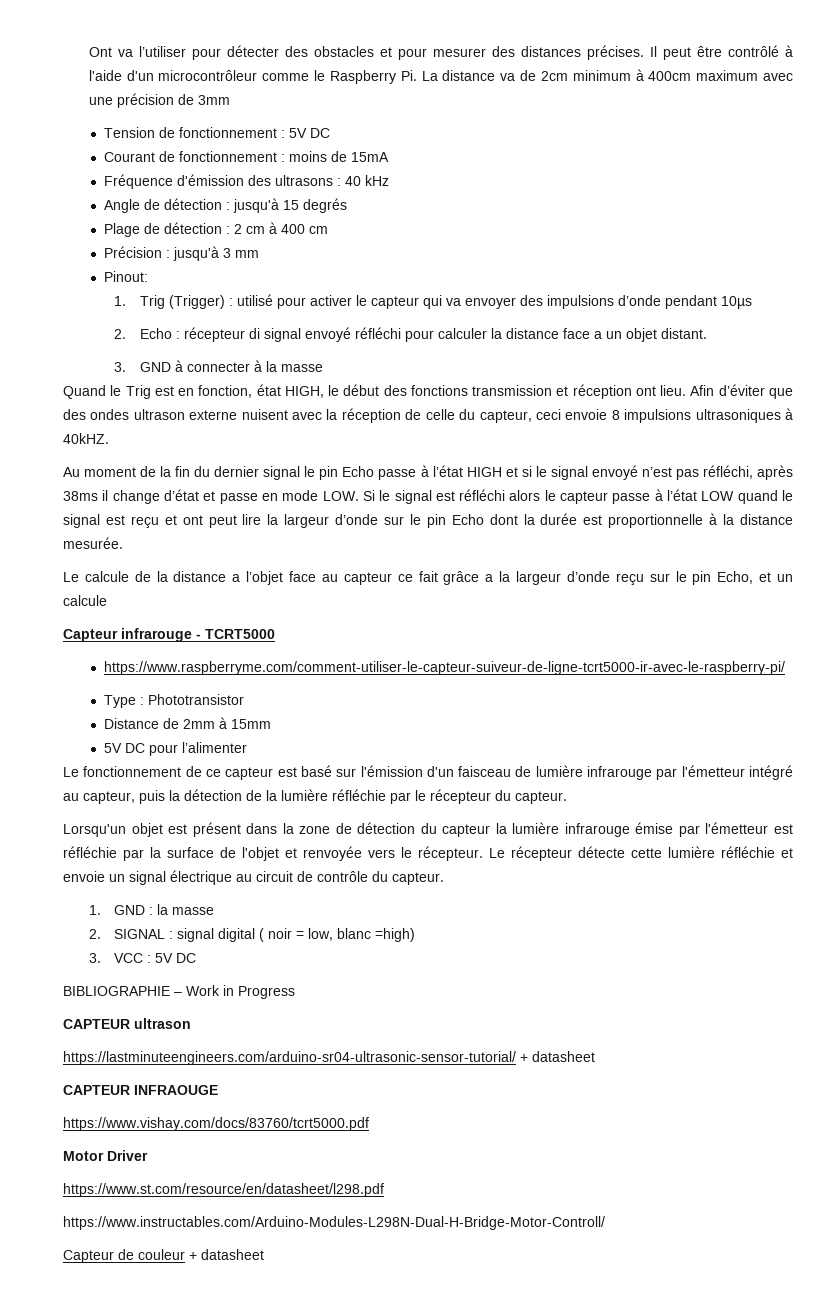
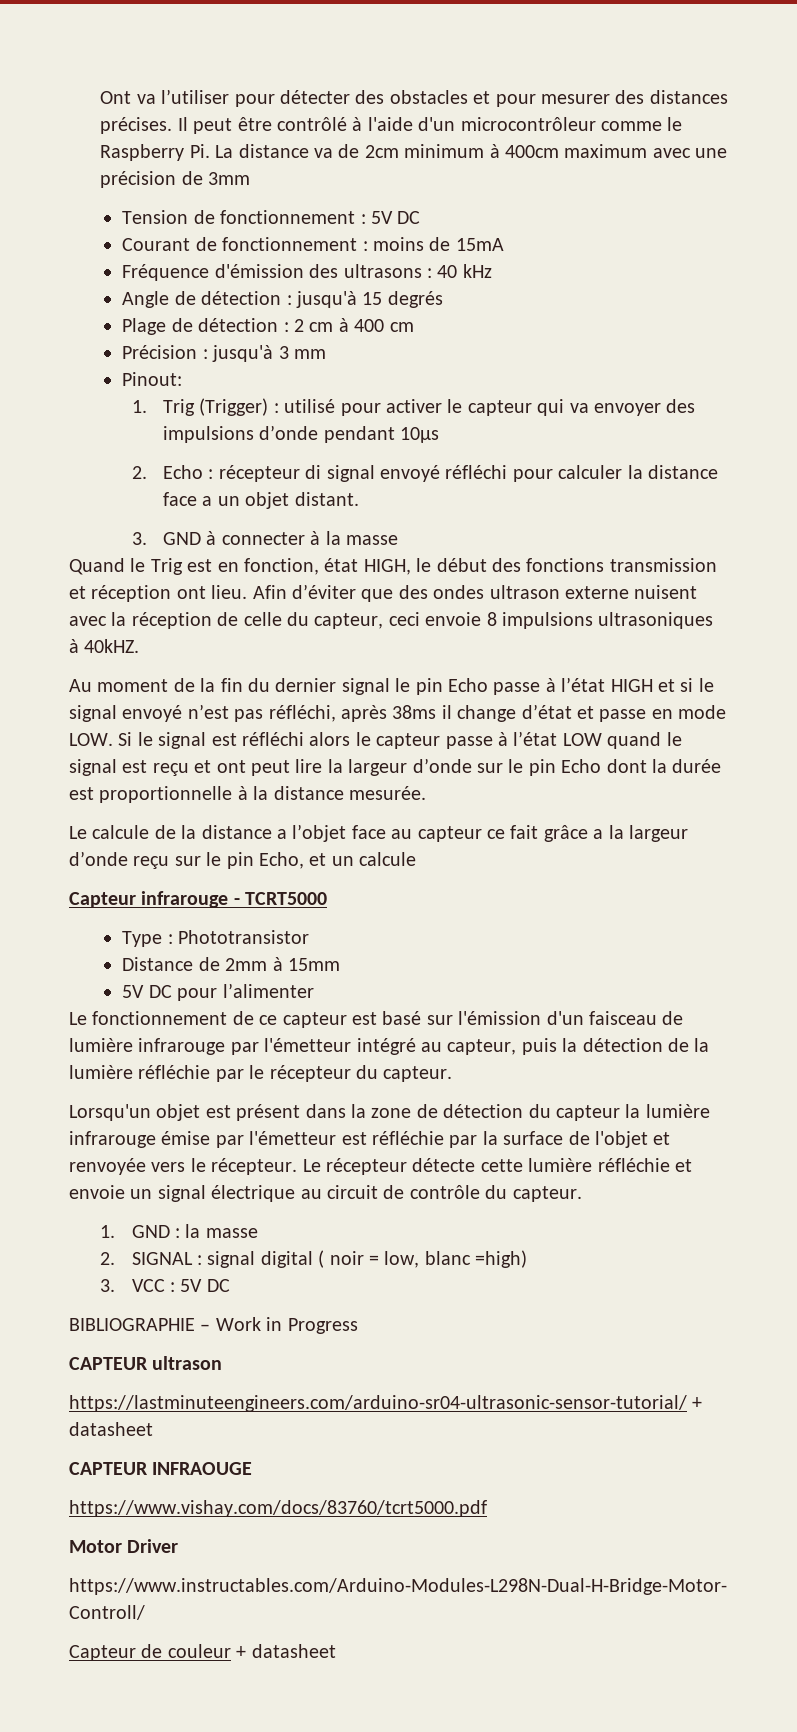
[104,661,786,675] // https://www.raspberryme.com/comment-utiliser-le-capteur-suiveur-de-ligne-tcrt5000-ir-avec-le-raspberry-pi/ -> (328, 898) none
[63,1183,384,1197] // https://www.st.com/resource/en/datasheet/l298.pdf -> (179, 1546) none

